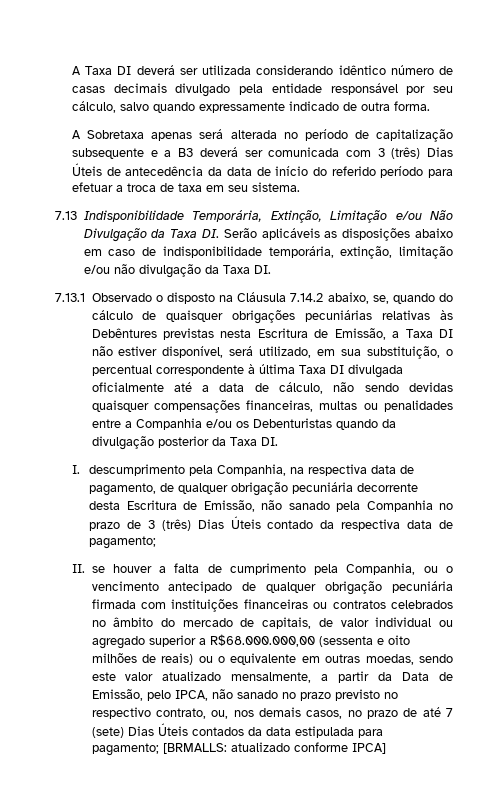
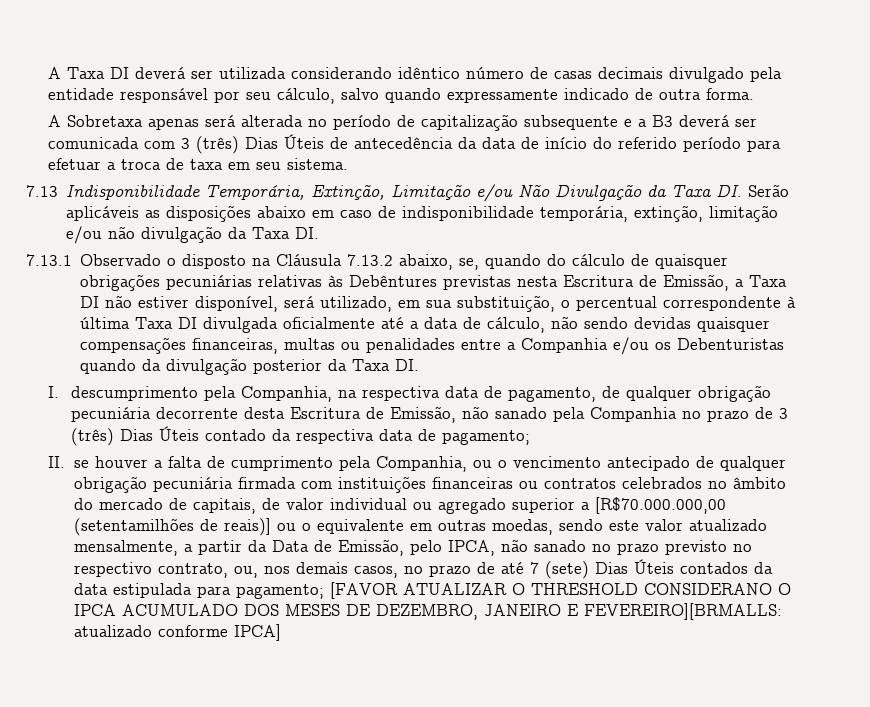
[290,293,324,302] 7.14.2 -> [347,254,394,266] 7.13.2
[209,634,410,647] [91,653,194,665] R$68.000.000,00 (sessenta e oito milhões de reais) -> [594,497,726,514] [73,518,271,536] [R$70.000.000,00 (setentamilhões de reais)]
[162,743,227,754] [BRMALLS: -> [329,582,791,599] [73,603,782,620] [FAVOR ATUALIZAR O THRESHOLD CONSIDERANO O IPCA ACUMULADO DOS MESES DE DEZEMBRO, JANEIRO E FEVEREIRO][BRMALLS:

